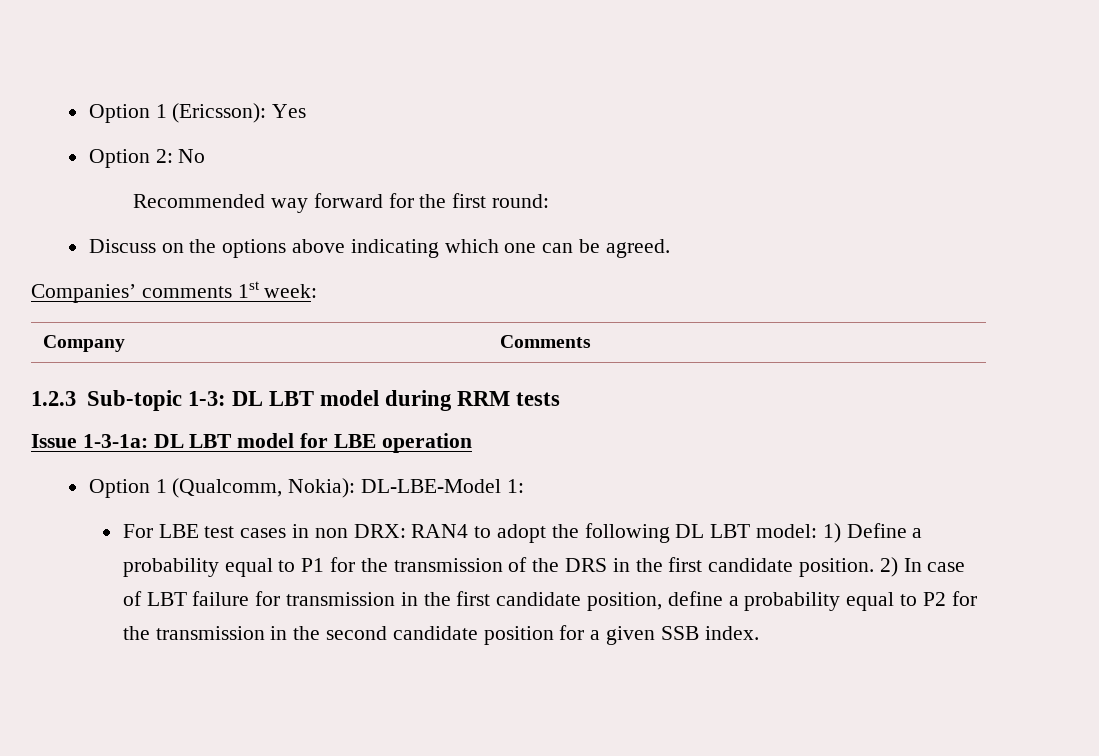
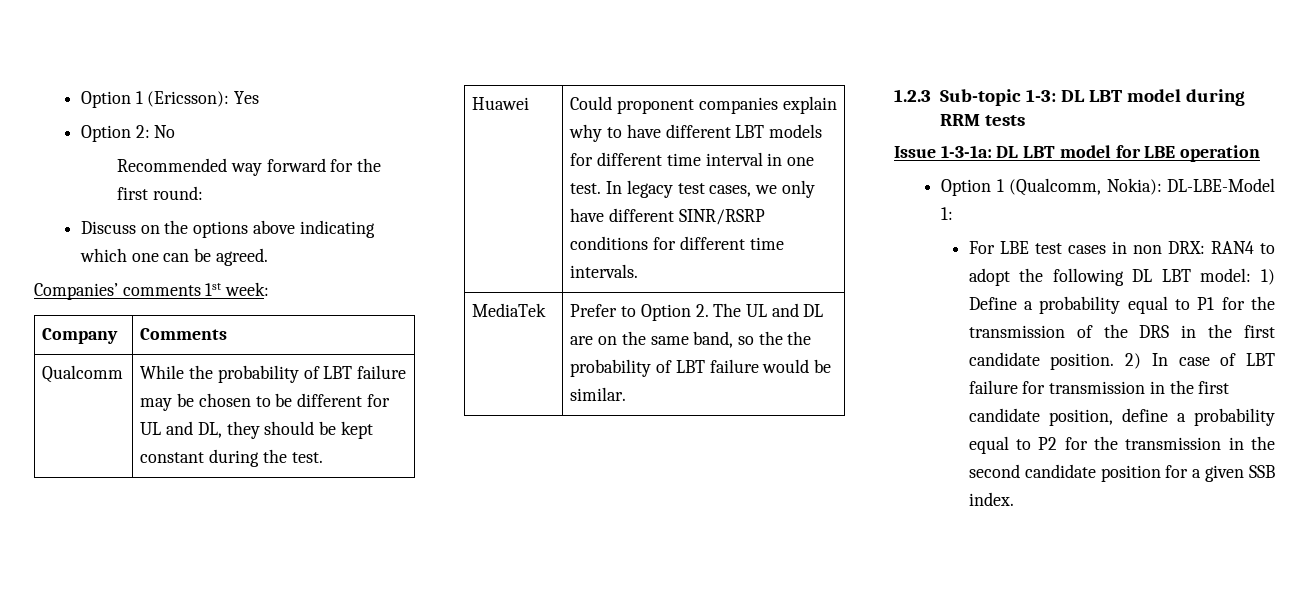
(592, 341) none -> [42,365,124,383] [140,365,406,383] [140,393,390,411] [140,421,373,439] [140,449,323,467] [472,97,530,110] [570,96,837,114] [569,124,822,142] [570,152,814,166] [570,180,815,198] [570,208,765,225] [570,236,784,250] [570,264,639,278] [472,303,547,317] [570,303,824,321] [570,331,812,348] [570,359,831,377] [570,387,627,401] // Qualcomm | While the probability of LBT failure may be chosen to be different for UL and DL, they should be kept constant during the test. // Huawei | Could proponent companies explain why to have different LBT models for different time interval in one test. In legacy test cases, we only have different SINR/RSRP conditions for different time intervals. // MediaTek | Prefer to Option 2. The UL and DL are on the same band, so the the probability of LBT failure would be similar.

